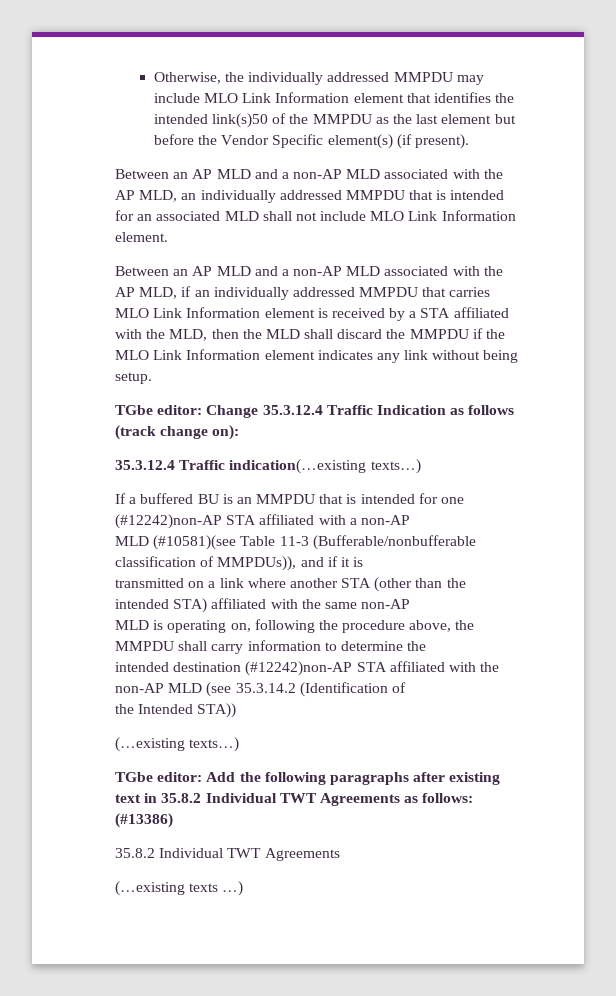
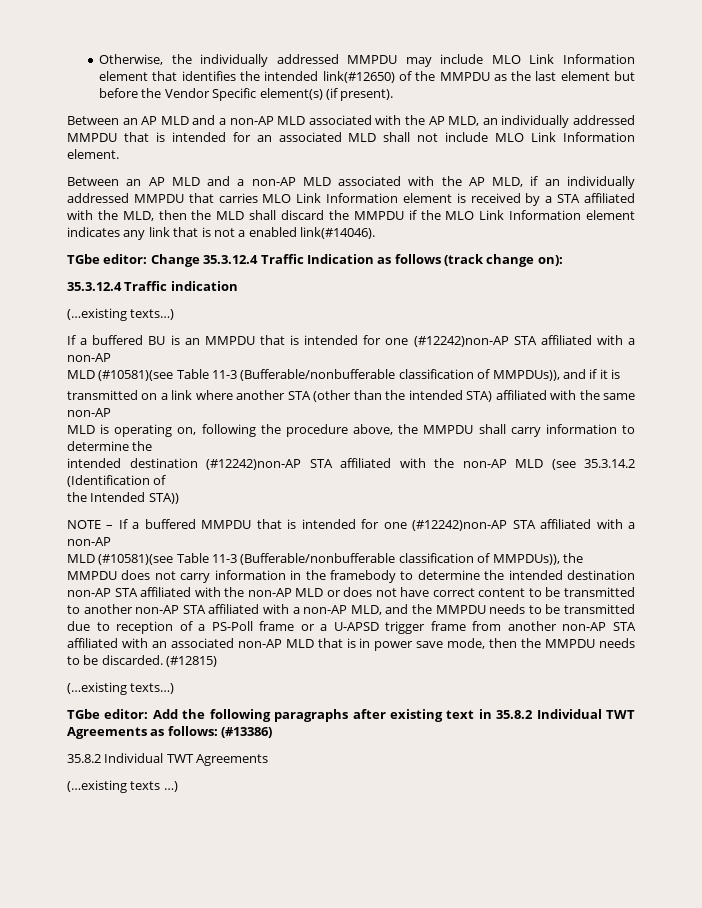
[212,113,269,128] link(s)50 -> [322,71,395,83] link(#12650)
[432,350,519,363] [115,372,152,384] without being setup. -> [173,227,375,239] that is not a enabled link(#14046).
[229,459,367,474] indication(…existing -> [170,281,238,291] [67,308,127,321] indication // (…existing
(237, 710) none -> [67,519,635,531] [67,537,111,546] [67,553,583,565] [67,570,636,583] [67,587,636,597] [67,604,636,615] [67,621,637,634] [67,638,635,651] [67,655,218,667] // NOTE – If a buffered MMPDU that is intended for one (#12242)non-AP STA affiliated with a non-AP // MLD (#10581)(see Table 11-3 (Bufferable/nonbufferable classification of MMPDUs)), the MMPDU does not carry information in the framebody to determine the intended destination non-AP STA affiliated with the non-AP MLD or does not have correct content to be transmitted to another non-AP STA affiliated with a non-AP MLD, and the MMPDU needs to be transmitted due to reception of a PS-Poll frame or a U-APSD trigger frame from another non-AP STA affiliated with an associated non-AP MLD that is in power save mode, then the MMPDU needs to be discarded. (#12815)

